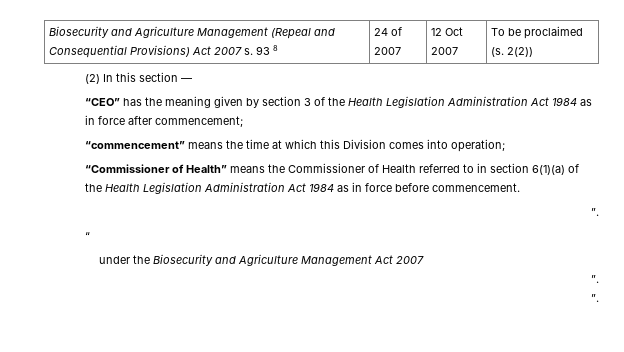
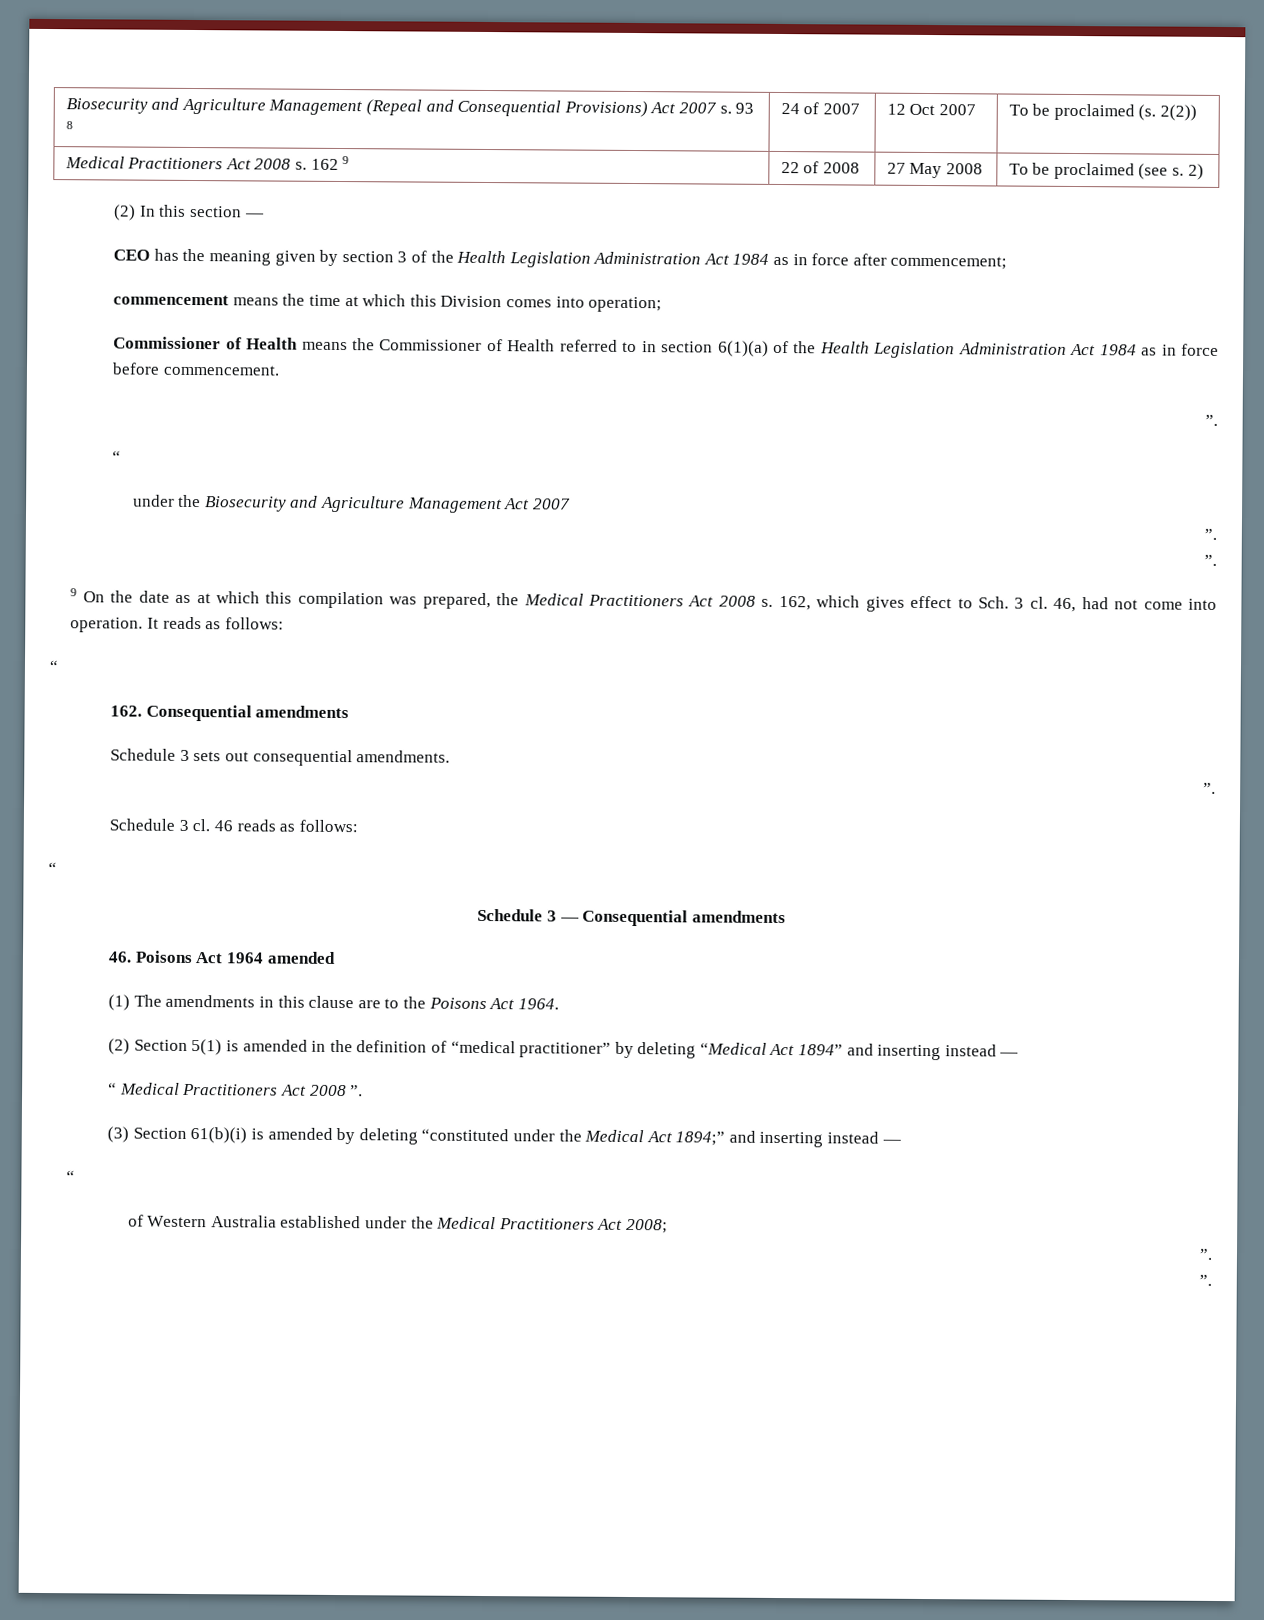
(534, 52) none -> [64,156,350,170] [780,161,860,174] [886,162,983,179] [1008,162,1204,180] // Medical Practitioners Act 2008 s. 162 9 | 22 of 2008 | 27 May 2008 | To be proclaimed (see s. 2)
[85,98,121,106] “CEO” -> [113,249,151,261] CEO
[85,141,186,149] “commencement” -> [113,294,230,306] commencement
[85,164,228,173] “Commissioner of Health” -> [113,336,299,350] Commissioner of Health
(599, 298) none -> [70,588,1217,613] [70,616,284,633] [49,660,59,673] [110,704,350,722] [110,748,451,767] [1203,782,1216,794] [109,818,358,833] [48,862,57,875] [477,908,786,927] [108,950,336,964] [108,994,559,1011] [108,1038,1020,1061] [108,1082,364,1097] [107,1126,902,1148] [66,1170,76,1183] [127,1214,668,1234] [1199,1248,1213,1260] [1199,1274,1212,1286] // 9 On the date as at which this compilation was prepared, the Medical Practitioners Act 2008 s. 162, which gives effect to Sch. 3 cl. 46, had not come into operation. It reads as follows: // “ // 162. Consequential amendments // Schedule 3 sets out consequential amendments. // ”. // Schedule 3 cl. 46 reads as follows: // “ // Schedule 3 — Consequential amendments // 46. Poisons Act 1964 amended // (1) The amendments in this clause are to the Poisons Act 1964. // (2) Section 5(1) is amended in the definition of “medical practitioner” by deleting “Medical Act 1894” and inserting instead — // “ Medical Practitioners Act 2008 ”. // (3) Section 61(b)(i) is amended by deleting “constituted under the Medical Act 1894;” and inserting instead — // “ // of Western Australia established under the Medical Practitioners Act 2008; // ”. // ”.

